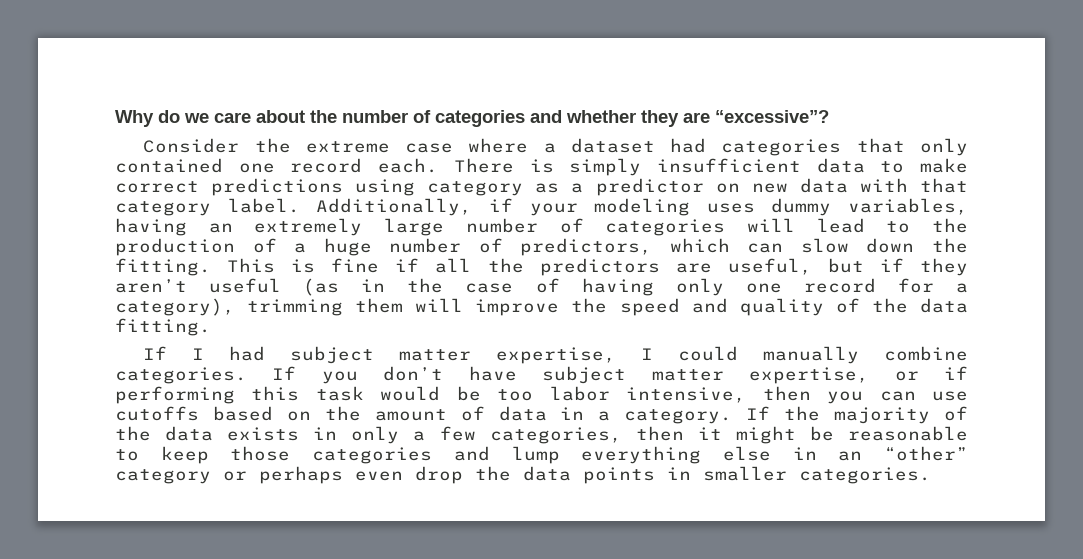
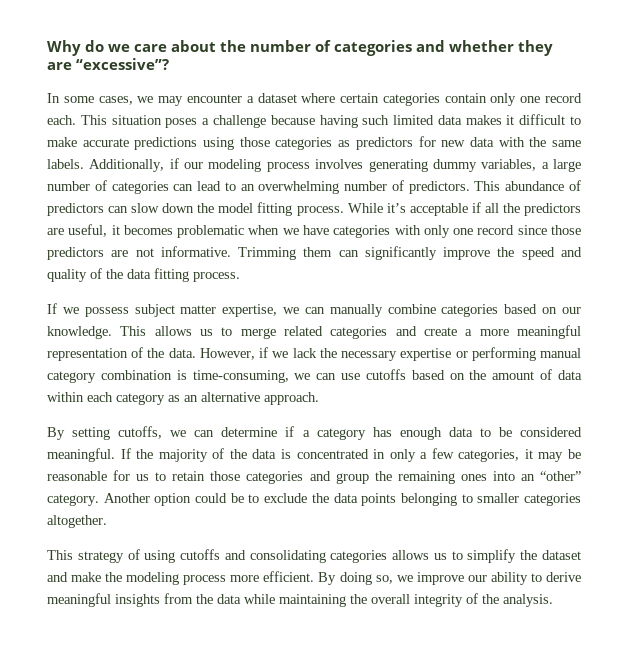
[143,138,969,156] [115,158,865,176] Consider the extreme case where a dataset had categories that only contained one record each. There is simply insufficient data -> [47,93,582,106] [47,114,566,128] In some cases, we may encounter a dataset where certain categories contain only one record each. This situation poses a challenge because having such limited data makes it difficult
[115,181,199,193] correct -> [82,138,129,147] accurate
[427,178,969,196] [115,198,968,216] [115,218,363,236] category as a predictor on new data with that category label. Additionally, if your modeling uses dummy variables, having an extremely -> [239,136,581,150] [47,158,549,172] those categories as predictors for new data with the same labels. Additionally, if our modeling process involves generating dummy variables, a
[746,218,795,232] will -> [173,184,194,191] can
[932,218,969,233] [115,238,968,256] [115,258,380,276] the production of a huge number of predictors, which can slow down the fitting. This is fine -> [240,180,581,194] [47,202,468,216] an overwhelming number of predictors. This abundance of predictors can slow down the model fitting process. While it’s acceptable
[827,258,969,276] [115,278,969,296] [115,298,464,316] but if they aren’t useful (as in the case of having only one record for a category), trimming them will -> [111,225,581,238] [47,246,437,260] it becomes problematic when we have categories with only one record since those predictors are not informative. Trimming them can significantly
[115,318,211,336] [143,346,969,364] [115,366,969,384] [115,386,864,404] fitting. // If I had subject matter expertise, I could manually combine categories. If you don’t have subject matter expertise, or if performing this task would be too labor intensive, then you -> [154,268,240,282] [47,303,582,317] [47,325,581,339] [47,347,581,361] [47,370,311,383] fitting process. // If we possess subject matter expertise, we can manually combine categories based on our knowledge. This allows us to merge related categories and create a more meaningful representation of the data. However, if we lack the necessary expertise or performing manual category combination is time-consuming, we
[560,407,733,424] in a category. -> [47,392,319,405] [47,426,582,440] [47,448,115,462] within each category as an alternative approach. // By setting cutoffs, we can determine if a category has enough data to be considered meaningful.
[227,427,300,441] exists -> [280,449,369,459] is concentrated
[635,426,969,444] [115,446,969,464] [115,466,931,484] then it might be reasonable to keep those categories and lump everything else in an “other” category or perhaps even drop the data points in smaller categories. -> [524,449,581,462] [47,470,581,484] [47,493,581,506] [47,515,107,528] [47,549,581,563] [47,571,581,585] [47,593,553,607] it may be reasonable for us to retain those categories and group the remaining ones into an “other” category. Another option could be to exclude the data points belonging to smaller categories altogether. // This strategy of using cutoffs and consolidating categories allows us to simplify the dataset and make the modeling process more efficient. By doing so, we improve our ability to derive meaningful insights from the data while maintaining the overall integrity of the analysis.

